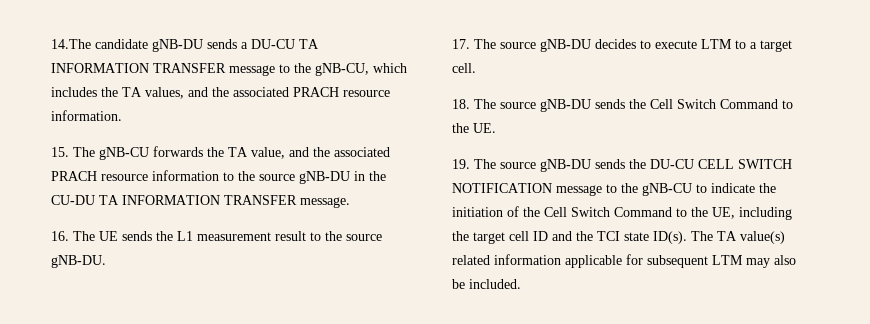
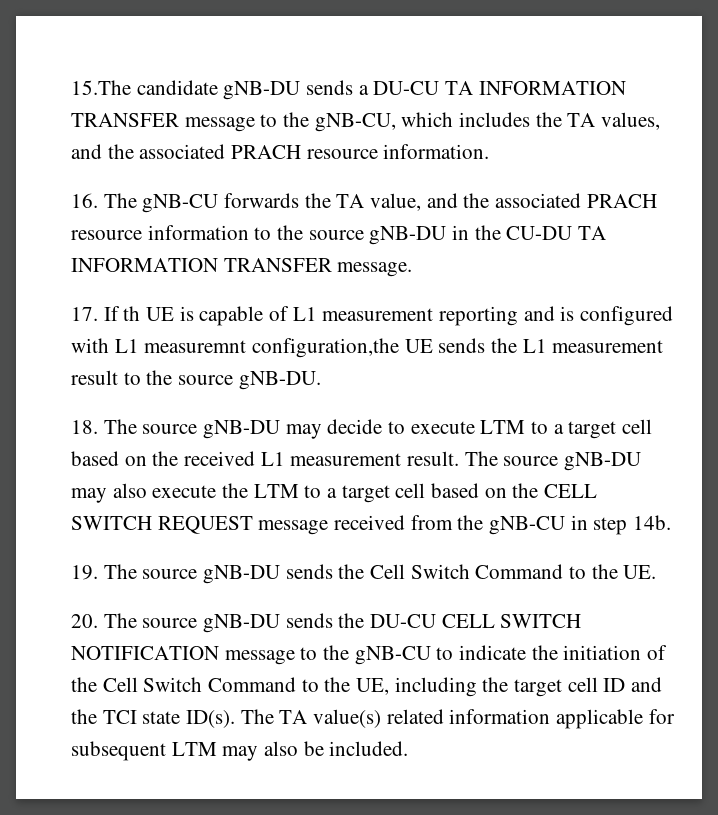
[51,39,92,49] 14.The -> [70,80,131,95] 15.The
[51,147,70,157] 15. -> [70,193,98,208] 16.
[51,231,96,241] 16. The -> [70,306,673,326] [70,338,399,358] 17. If th UE is capable of L1 measurement reporting and is configured with L1 measuremnt configuration,the
[452,39,637,52] 17. The source gNB-DU decides -> [70,419,383,439] 18. The source gNB-DU may decide
[452,63,477,73] [452,99,471,109] cell. // 18. -> [621,419,652,434] [70,451,641,471] [70,483,597,503] [70,515,671,535] [70,565,98,580] cell based on the received L1 measurement result. The source gNB-DU may also execute the LTM to a target cell based on the CELL SWITCH REQUEST message received from the gNB-CU in step 14b. // 19.
[452,159,471,169] 19. -> [70,614,98,628] 20.

